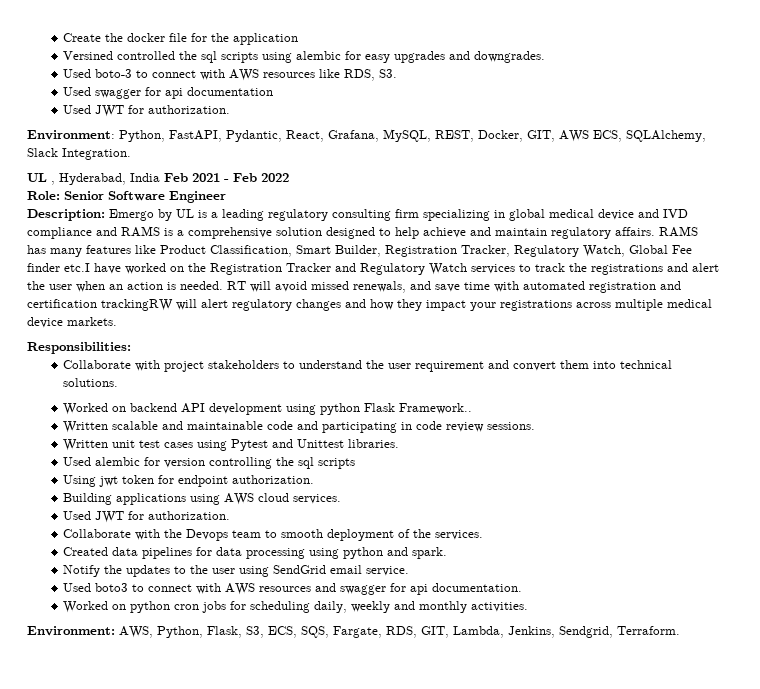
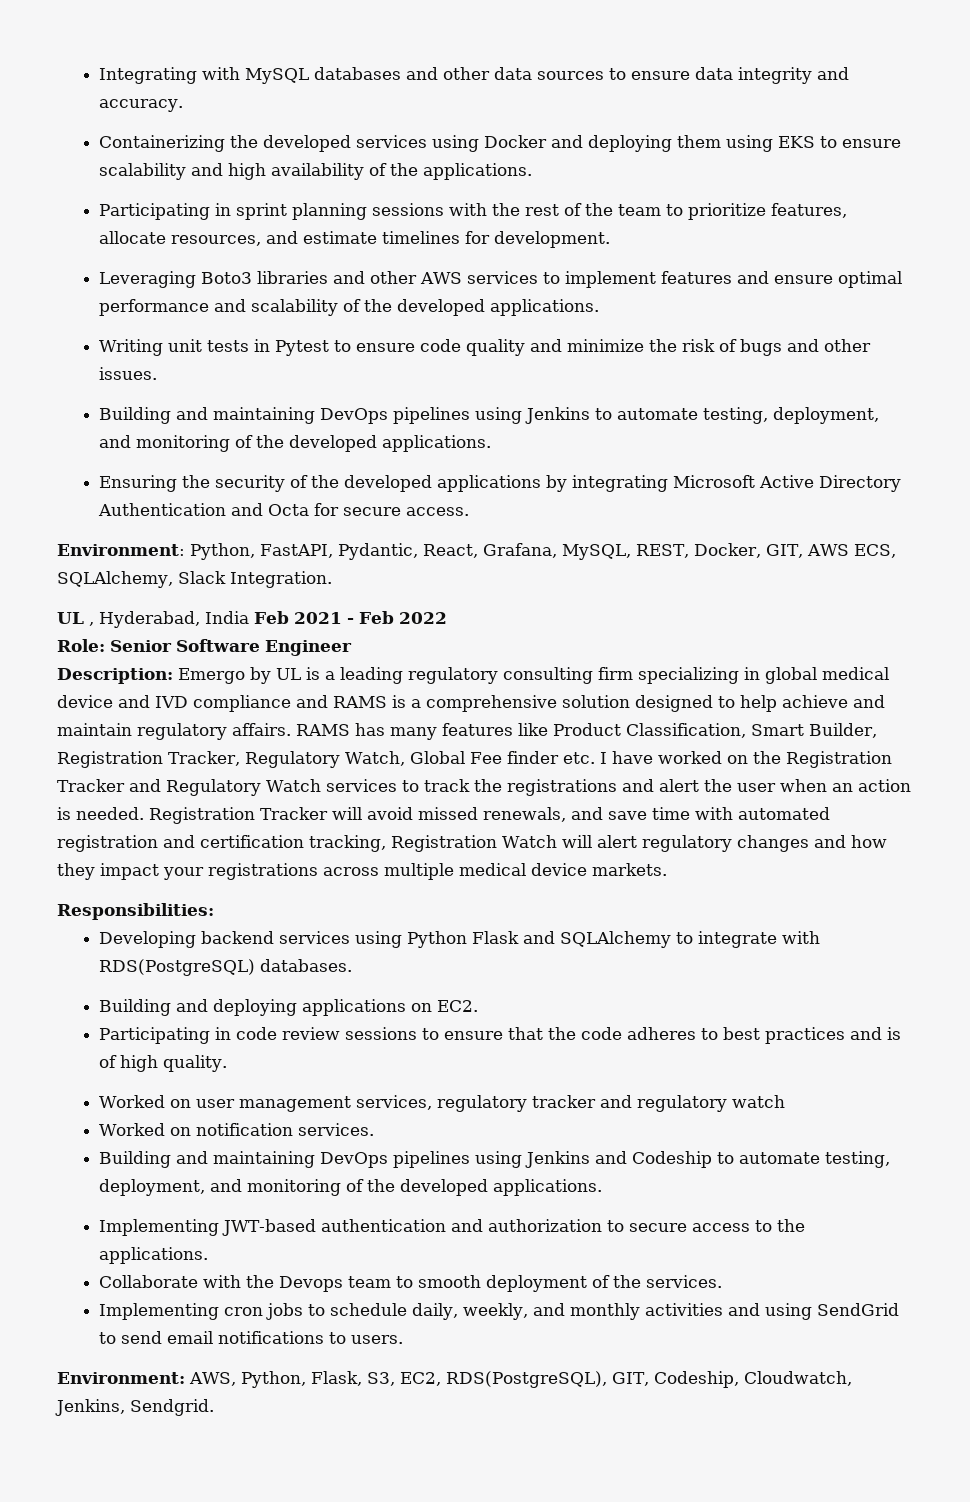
[63,33,299,45] [63,51,546,63] [63,69,398,81] [63,87,274,99] [63,105,231,117] Create the docker file for the application // Versined controlled the sql scripts using alembic for easy upgrades and downgrades. // Used boto-3 to connect with AWS resources like RDS, S3. // Used swagger for api documentation // Used JWT for authorization. -> [98,67,849,84] [98,99,183,112] [98,135,901,152] [98,163,532,180] [98,203,847,220] [98,231,610,248] [98,271,902,288] [98,299,599,316] [98,339,871,356] [98,367,157,380] [98,407,879,424] [98,435,491,452] [98,475,901,492] [97,503,469,516] Integrating with MySQL databases and other data sources to ensure data integrity and accuracy. // Containerizing the developed services using Docker and deploying them using EKS to ensure scalability and high availability of the applications. // Participating in sprint planning sessions with the rest of the team to prioritize features, allocate resources, and estimate timelines for development. // Leveraging Boto3 libraries and other AWS services to implement features and ensure optimal performance and scalability of the developed applications. // Writing unit tests in Pytest to ensure code quality and minimize the risk of bugs and other issues. // Building and maintaining DevOps pipelines using Jenkins to automate testing, deployment, and monitoring of the developed applications. // Ensuring the security of the developed applications by integrating Microsoft Active Directory Authentication and Octa for secure access.
[64,263,90,272] etc.I -> [562,752,607,764] etc. I
[227,281,246,290] RT -> [149,807,328,824] Registration Tracker
[101,299,173,311] trackingRW -> [309,835,557,852] tracking, Registration Watch
[63,360,673,372] [63,378,119,387] [63,403,473,415] [63,421,536,433] [63,439,400,451] [63,457,356,469] [63,475,315,487] [63,493,342,505] [63,511,231,523] Collaborate with project stakeholders to understand the user requirement and convert them into technical solutions. // Worked on backend API development using python Flask Framework.. // Written scalable and maintainable code and participating in code review sessions. // Written unit test cases using Pytest and Unittest libraries. // Used alembic for version controlling the sql scripts // Using jwt token for endpoint authorization. // Building applications using AWS cloud services. // Used JWT for authorization. -> [98,931,820,948] [98,959,352,976] [98,999,478,1016] [98,1027,901,1044] [98,1055,227,1072] [98,1095,785,1112] [98,1123,374,1136] [98,1151,890,1168] [98,1179,602,1196] [98,1219,805,1236] [98,1247,208,1264] Developing backend services using Python Flask and SQLAlchemy to integrate with RDS(PostgreSQL) databases. // Building and deploying applications on EC2. // Participating in code review sessions to ensure that the code adheres to best practices and is of high quality. // Worked on user management services, regulatory tracker and regulatory watch // Worked on notification services. // Building and maintaining DevOps pipelines using Jenkins and Codeship to automate testing, deployment, and monitoring of the developed applications. // Implementing JWT-based authentication and authorization to secure access to the applications.
[63,547,448,559] [63,565,410,577] [63,583,523,595] [63,601,529,613] Created data pipelines for data processing using python and spark. // Notify the updates to the user using SendGrid email service. // Used boto3 to connect with AWS resources and swagger for api documentation. // Worked on python cron jobs for scheduling daily, weekly and monthly activities. -> [98,1303,899,1320] [98,1331,403,1344] Implementing cron jobs to schedule daily, weekly, and monthly activities and using SendGrid to send email notifications to users.
[268,626,680,638] ECS, SQS, Fargate, RDS, GIT, Lambda, Jenkins, Sendgrid, Terraform. -> [400,1371,852,1388] [55,1399,214,1416] EC2, RDS(PostgreSQL), GIT, Codeship, Cloudwatch, Jenkins, Sendgrid.

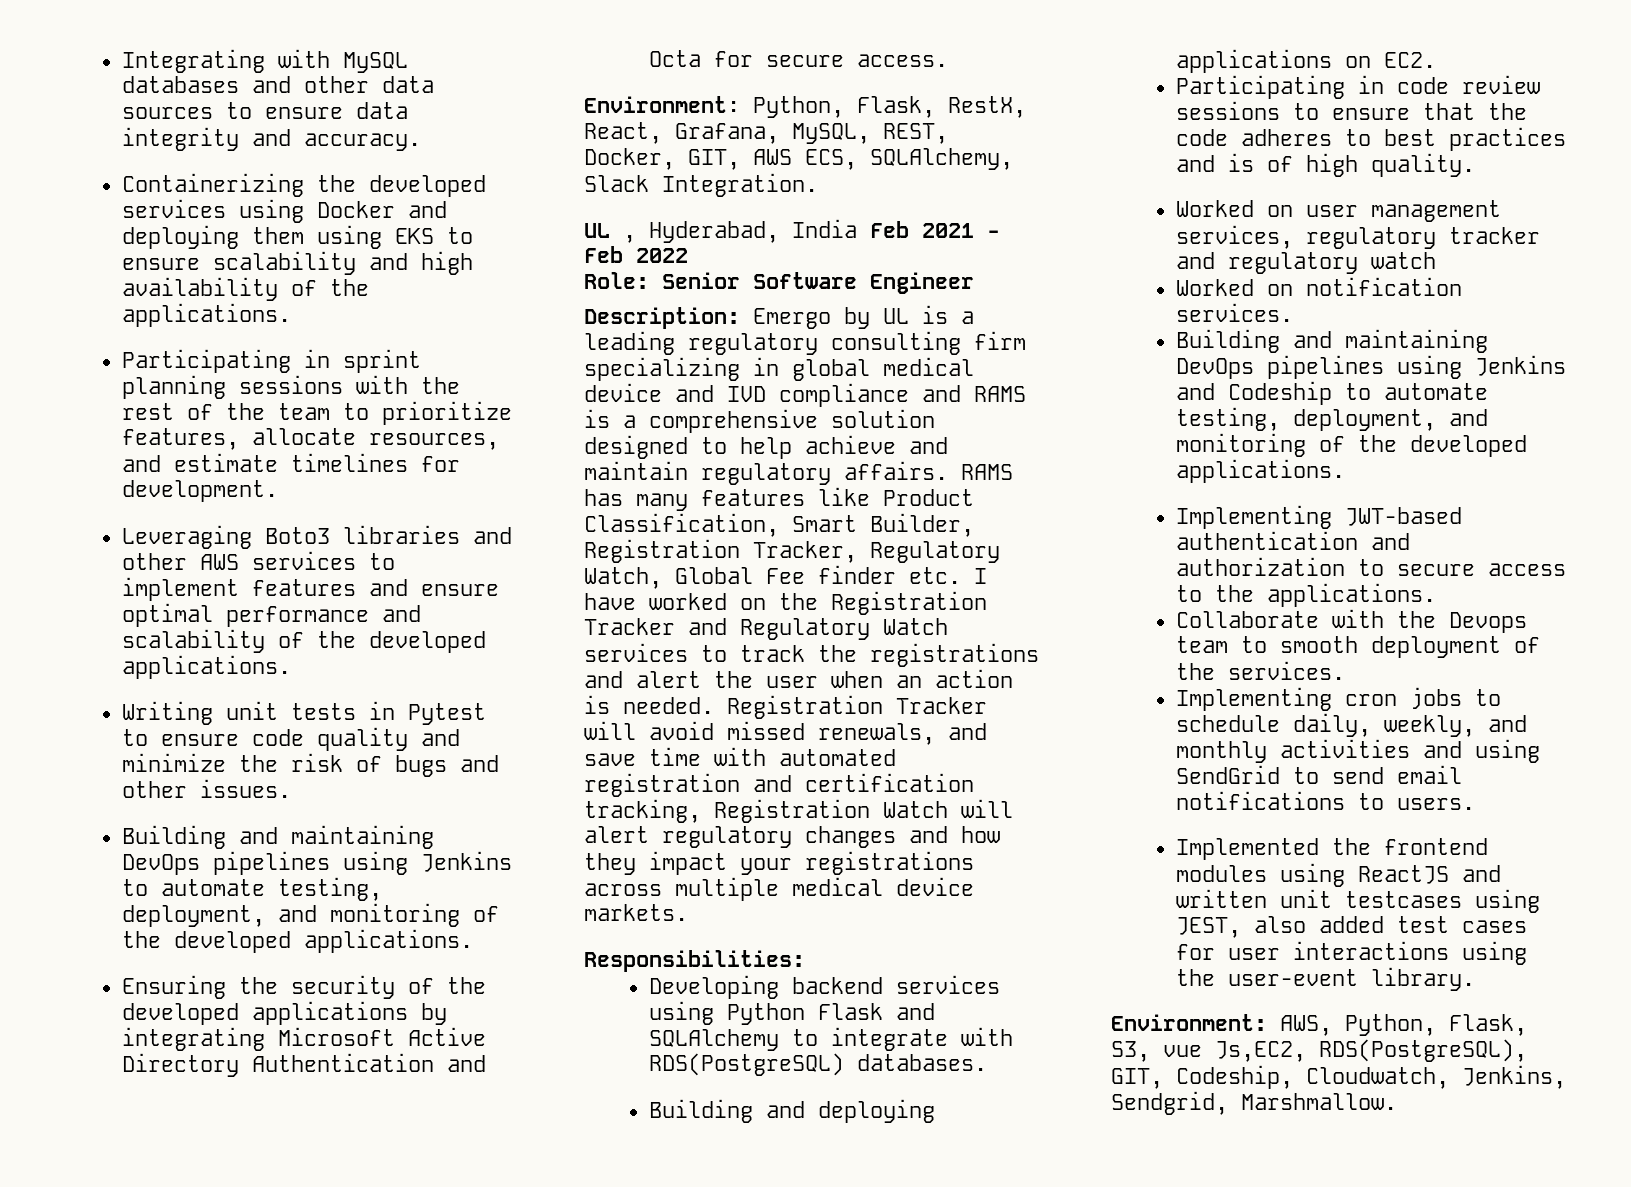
[260,543,418,560] FastAPI, Pydantic, -> [857,96,1026,118] Flask, RestX,
(403, 1339) none -> [1176,838,1489,860] [1176,863,1502,887] [1176,889,1541,913] [1176,916,1528,938] [1176,941,1528,965] [1176,967,1476,991] // Implemented the frontend modules using ReactJS and written unit testcases using JEST, also added test cases for user interactions using the user-event library.
[400,1372,441,1386] EC2, -> [1163,1041,1306,1062] vue Js,EC2,
[130,1399,214,1416] Sendgrid. -> [1111,1091,1397,1115] Sendgrid, Marshmallow.

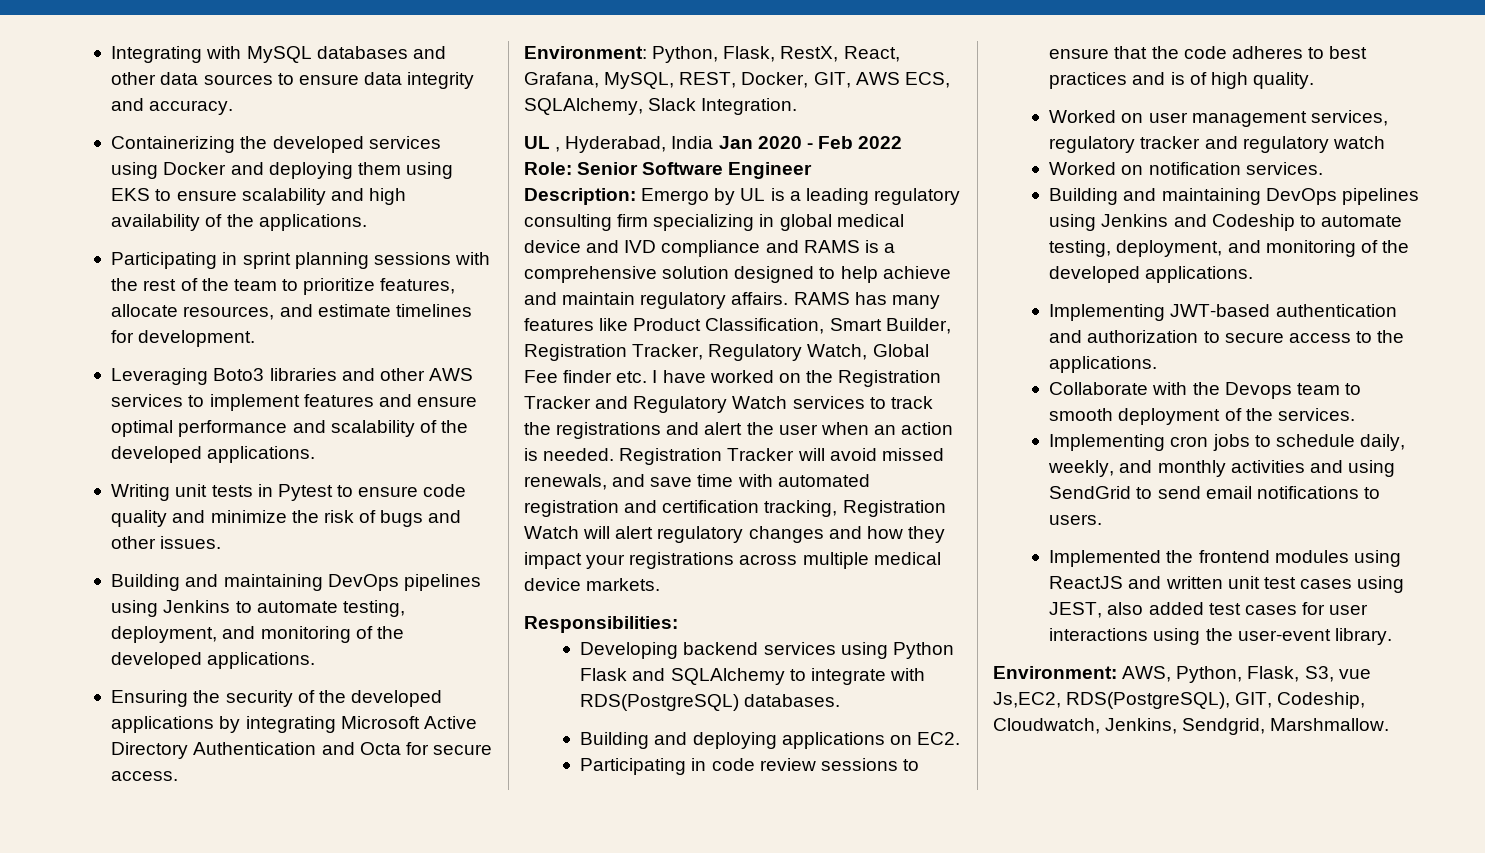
[870,221,974,238] Feb 2021 -> [718,136,802,149] Jan 2020
[1345,891,1463,908] testcases -> [1263,577,1352,589] test cases

